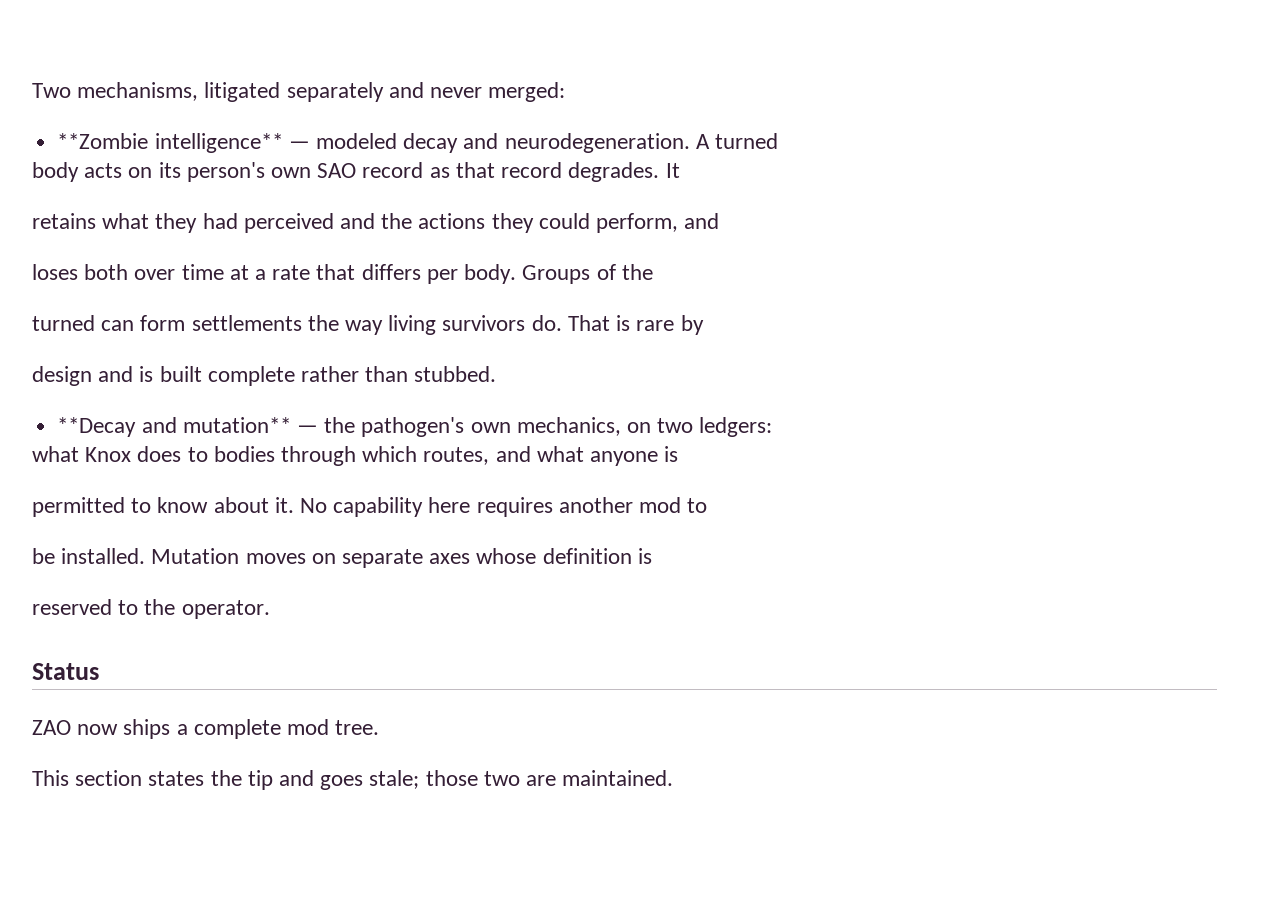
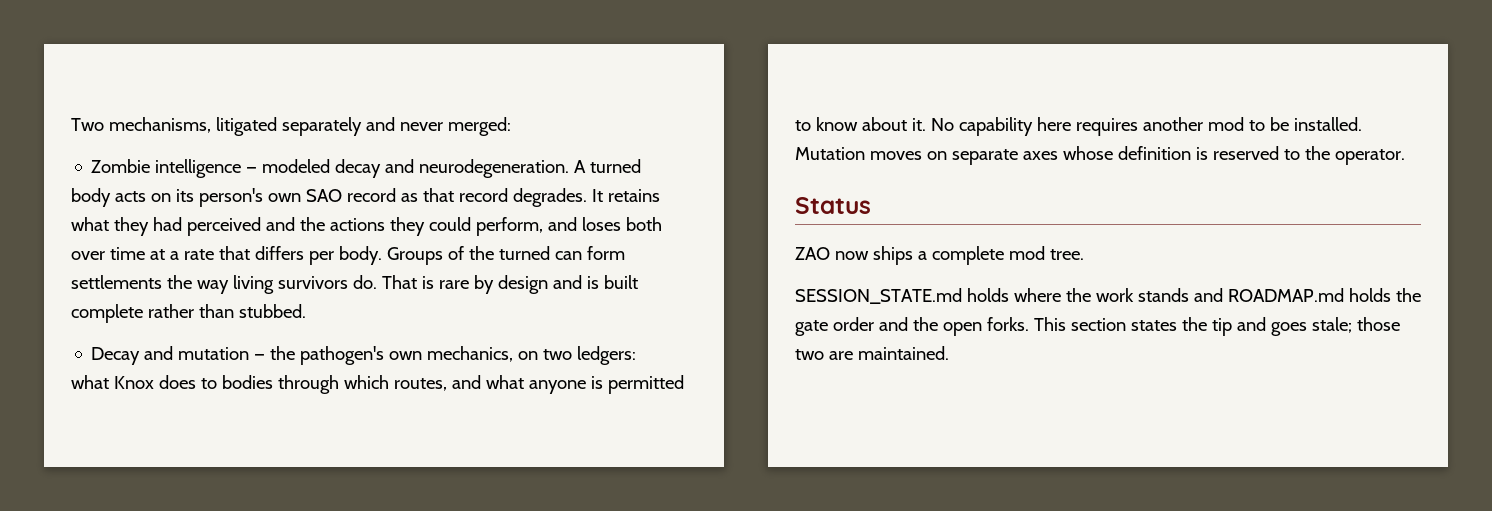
[57,133,283,153] **Zombie intelligence** -> [91,159,242,178] Zombie intelligence
(680, 170) // -> (603, 195) none
(720, 221) // -> (577, 224) none
(653, 272) // -> (494, 253) none
(704, 325) // -> (494, 284) none
[57,417,291,437] **Decay and mutation** -> [91,346,250,365] Decay and mutation
(679, 454) // -> (603, 382) none
(708, 505) // -> (1265, 125) none
(652, 556) // -> (1208, 153) none
(380, 727) none -> [795,288,1421,304] [795,317,1029,336] SESSION_STATE.md holds where the work stands and ROADMAP.md holds the gate order and the open forks.

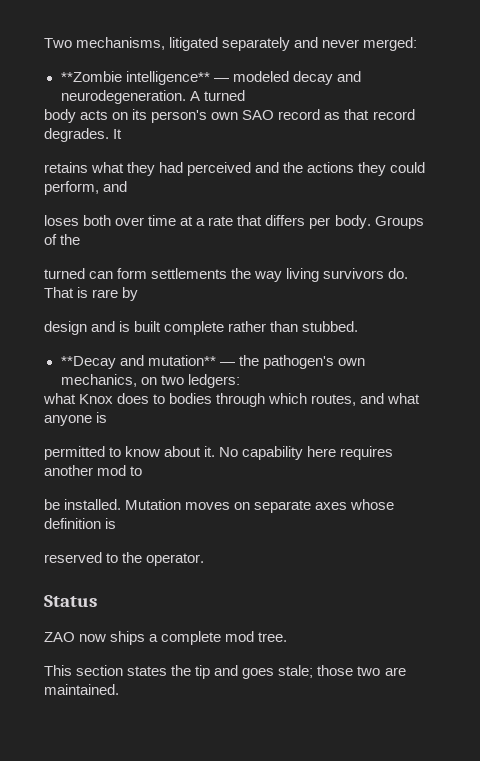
[91,159,242,178] Zombie intelligence -> [60,71,210,85] **Zombie intelligence**
(603, 195) none -> (123, 134) //
(577, 224) none -> (128, 186) //
(494, 253) none -> (81, 239) //
(494, 284) none -> (139, 294) //
[91,346,250,365] Decay and mutation -> [60,355,216,369] **Decay and mutation**
(603, 382) none -> (108, 417) //
(1265, 125) none -> (143, 471) //
(1208, 153) none -> (117, 523) //
[795,288,1421,304] [795,317,1029,336] SESSION_STATE.md holds where the work stands and ROADMAP.md holds the gate order and the open forks. -> (288, 637) none

